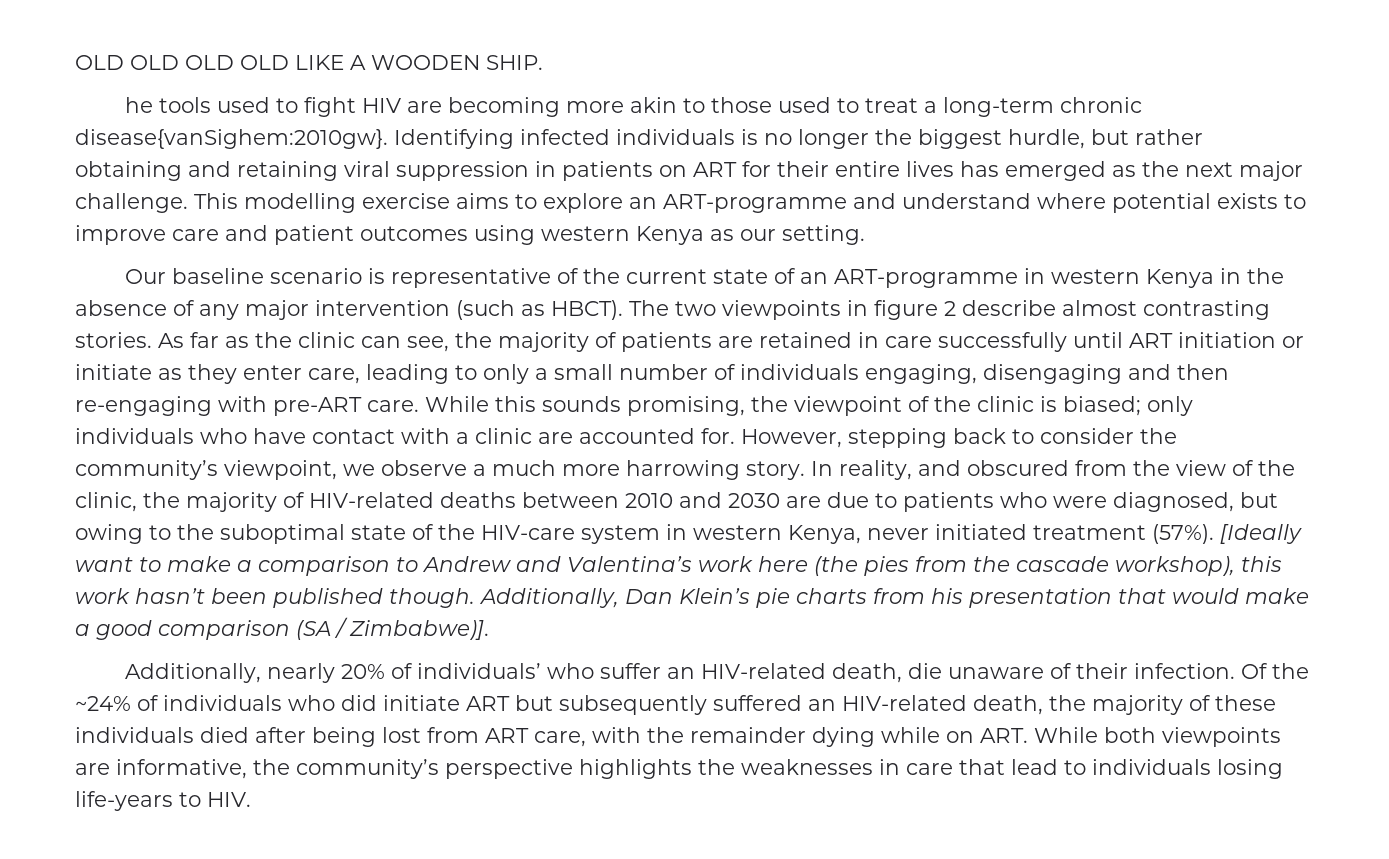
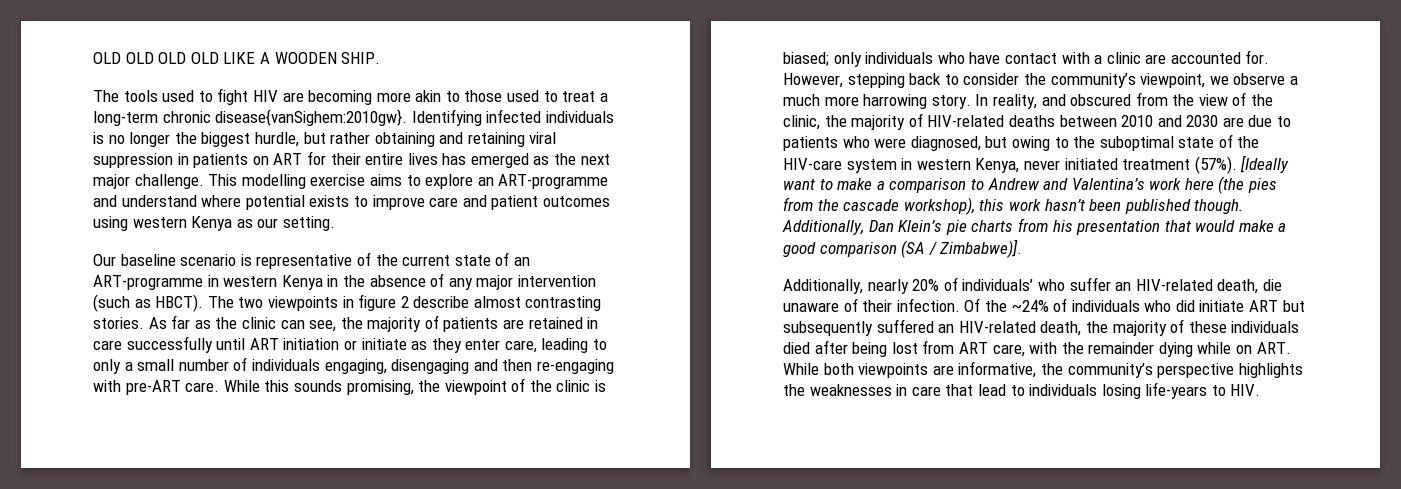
[124,97,153,113] he -> [93,90,119,102] The

